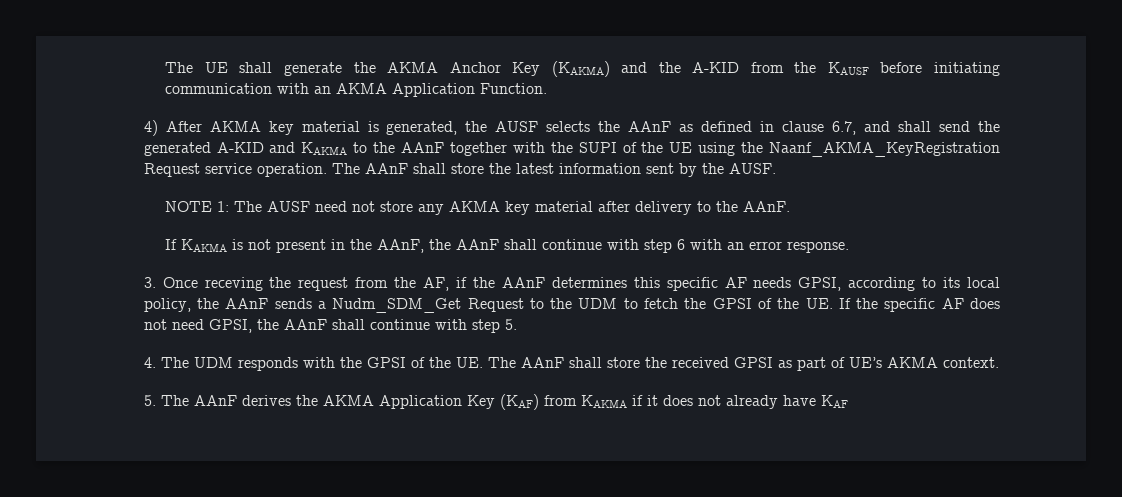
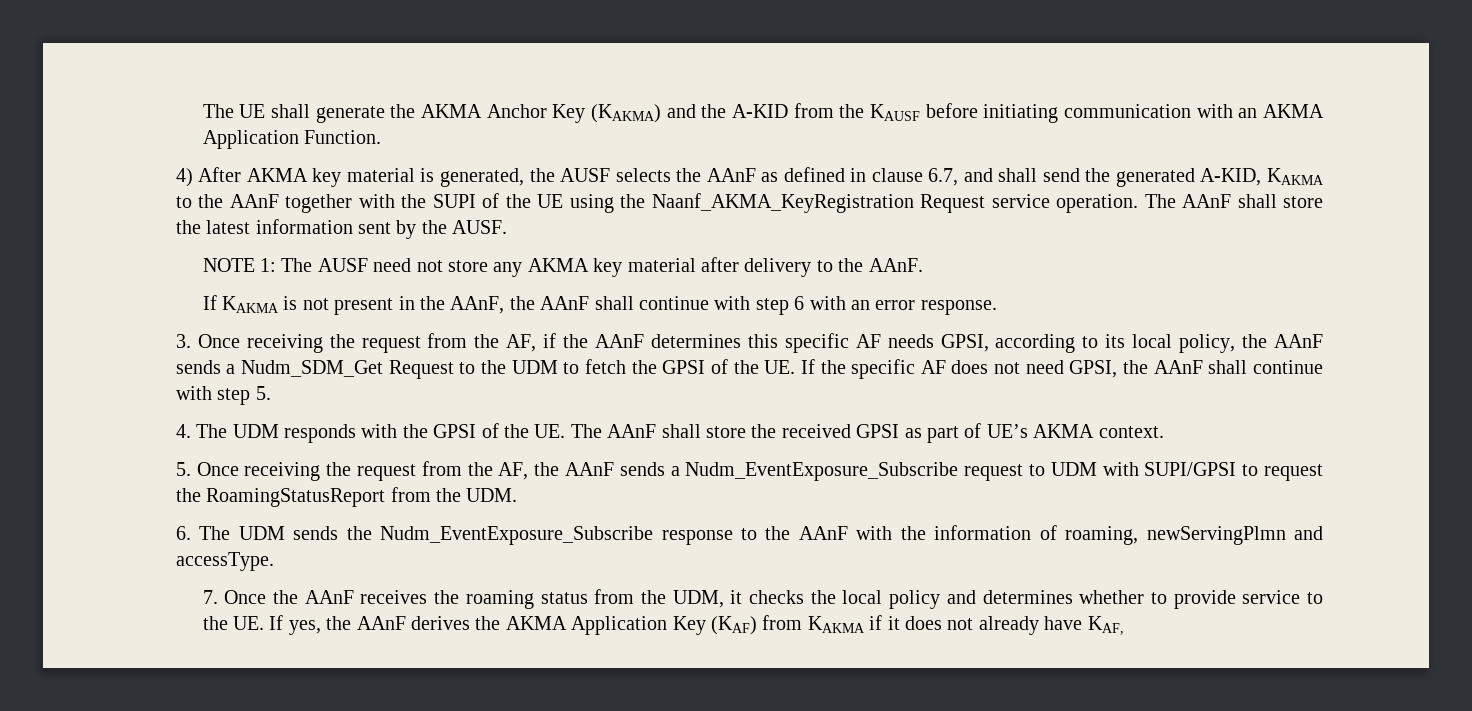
[216,142,296,153] A-KID and -> [1200,168,1262,186] A-KID,
[204,277,263,291] receving -> [246,334,323,353] receiving
[160,395,189,406] The -> [196,461,1323,481] [175,487,518,507] [175,525,1323,545] [175,552,274,571] [202,589,1323,609] [202,615,352,635] Once receiving the request from the AF, the AAnF sends a Nudm_EventExposure_Subscribe request to UDM with SUPI/GPSI to request the RoamingStatusReport from the UDM. // 6. The UDM sends the Nudm_EventExposure_Subscribe response to the AAnF with the information of roaming, newServingPlmn and accessType. // 7. Once the AAnF receives the roaming status from the UDM, it checks the local policy and determines whether to provide service to the UE. If yes, the
[820,395,848,408] KAF -> [1087,616,1124,635] KAF,

